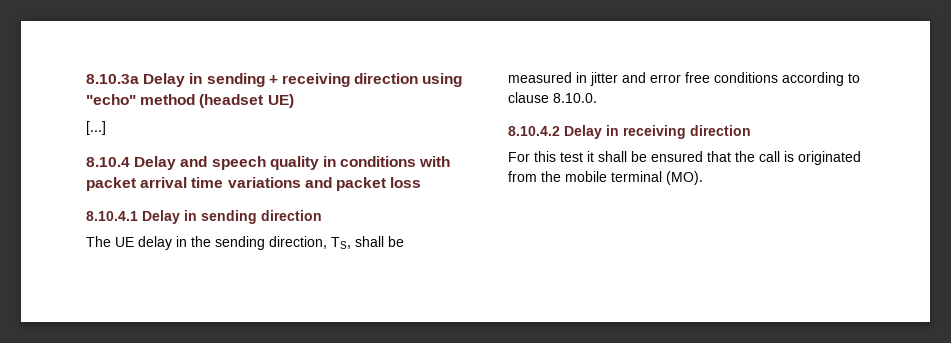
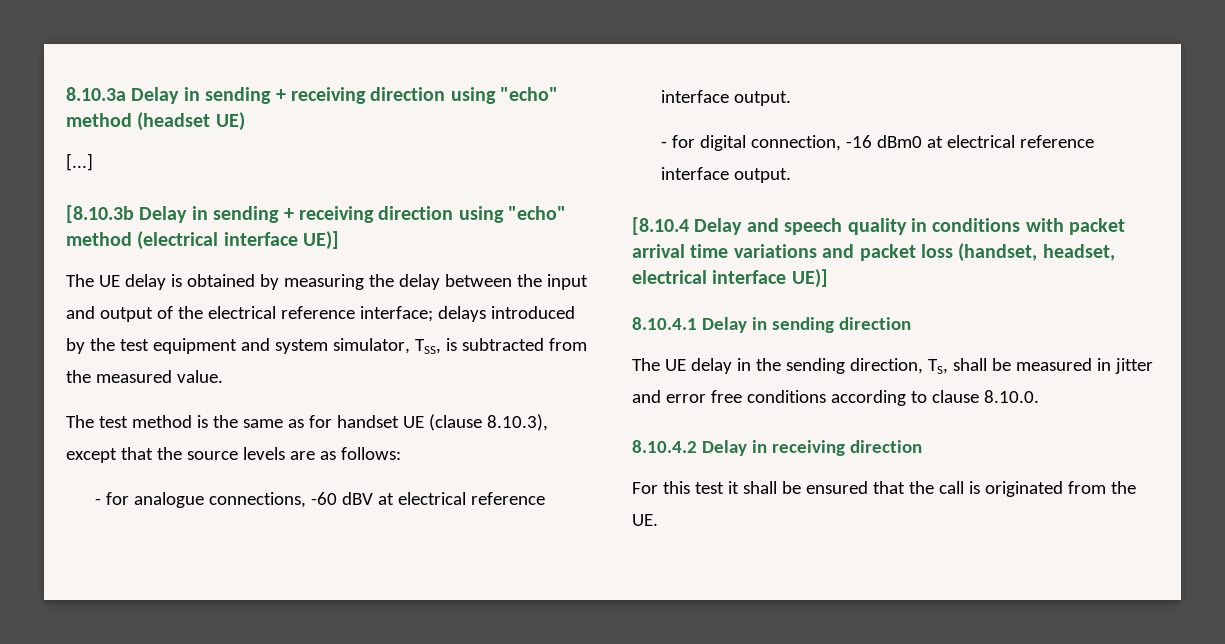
[86,157,130,167] 8.10.4 -> [66,205,567,223] [66,231,340,250] [66,274,588,290] [66,306,575,322] [66,338,587,354] [66,370,223,383] [66,414,548,431] [66,447,401,463] [95,492,546,508] [661,90,792,106] [661,135,1095,151] [661,167,792,183] [632,217,689,235] [8.10.3b Delay in sending + receiving direction using "echo" method (electrical interface UE)] // The UE delay is obtained by measuring the delay between the input and output of the electrical reference interface; delays introduced by the test equipment and system simulator, TSS, is subtracted from the measured value. // The test method is the same as for handset UE (clause 8.10.3), except that the source levels are as follows: // - for analogue connections, -60 dBV at electrical reference interface output. // - for digital connection, -16 dBm0 at electrical reference interface output. // [8.10.4
(422, 182) none -> [958,243,1115,262] [632,269,828,288] (handset, headset, electrical interface UE)]
[565,171,703,185] mobile terminal (MO). -> [632,514,658,526] UE.

